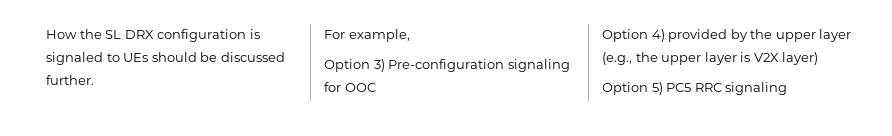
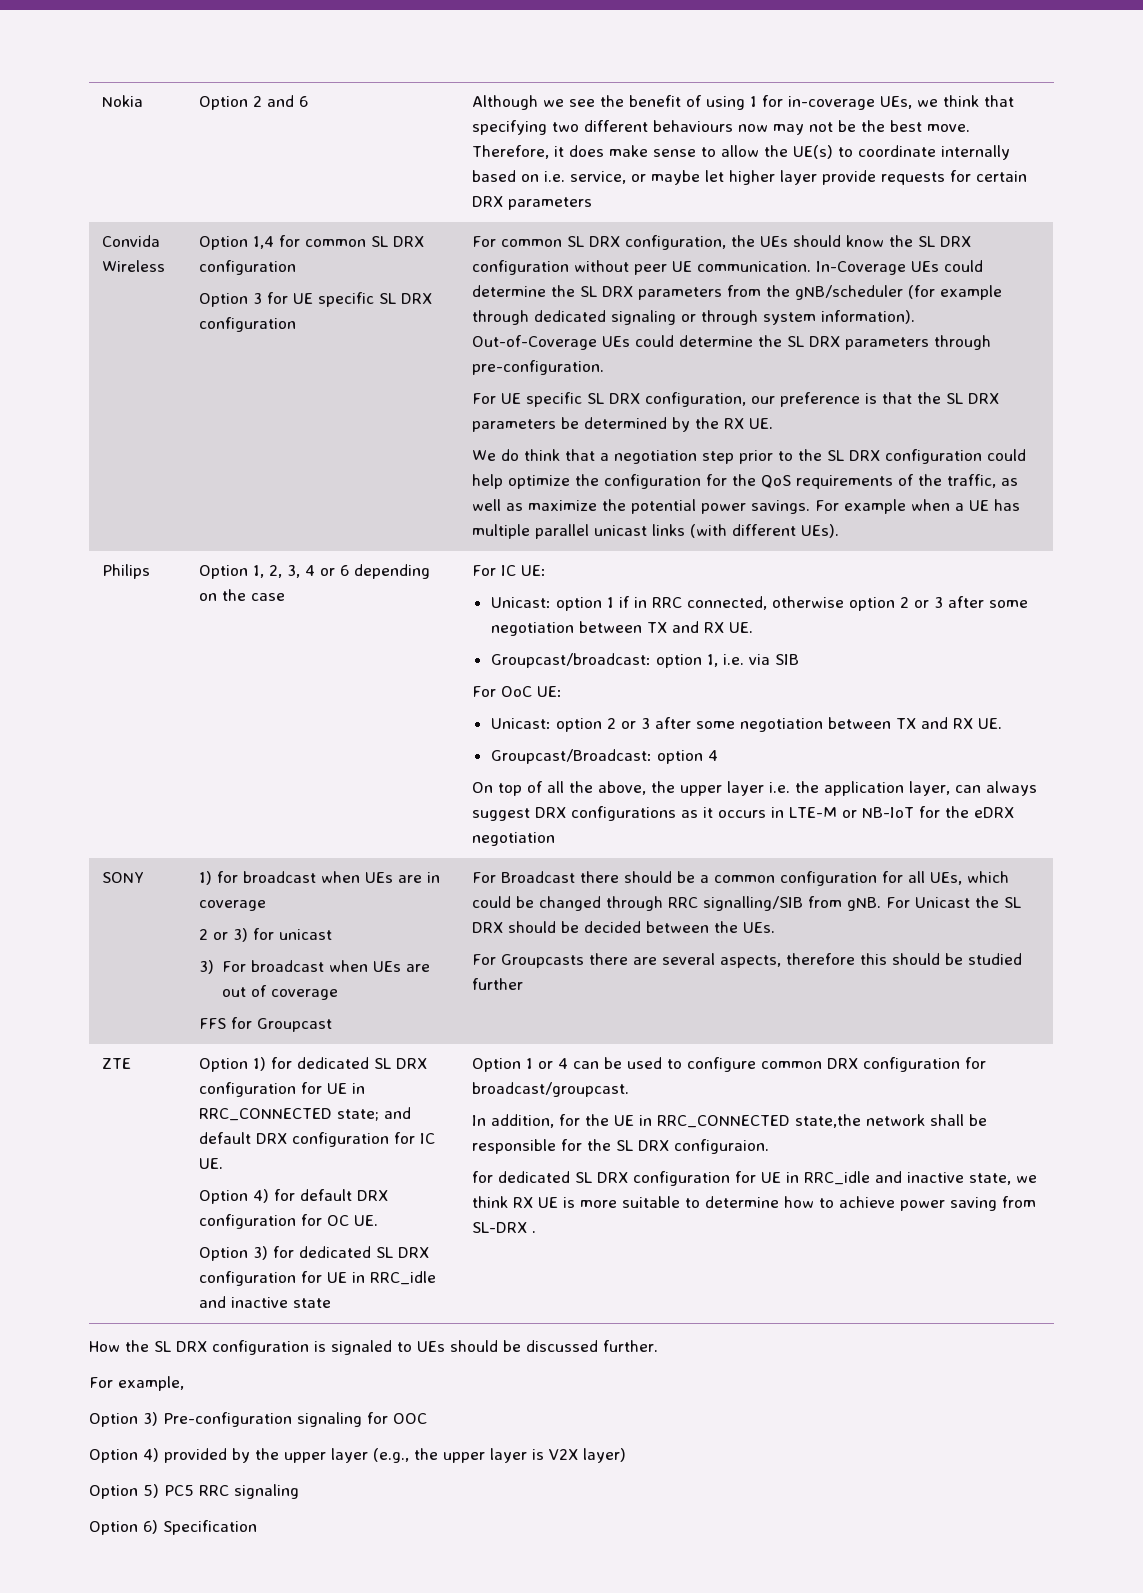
(46, 34) none -> [101,95,143,107] [198,95,308,110] [471,95,1014,110] [471,120,970,135] [471,145,1010,160] [471,170,1027,185] [471,196,592,210] [101,235,160,247] [101,260,165,272] [198,235,424,250] [198,260,296,275] [198,292,432,307] [198,317,296,332] [471,235,971,250] [471,260,983,275] [471,285,1002,300] [471,310,915,325] [471,335,991,350] [471,360,604,375] [471,392,999,407] [471,417,773,432] [471,449,1026,464] [471,474,1018,489] [471,499,1020,514] [471,524,839,539] [101,564,150,579] [198,564,430,579] [198,589,285,601] [471,565,546,576] [490,596,1028,611] [490,621,753,636] [490,653,799,668] [471,686,562,697] [490,717,1002,732] [490,749,718,764] [471,781,1037,796] [471,806,1014,821] [471,832,555,846] [101,872,144,883] [198,871,440,885] [198,900,266,911] [198,928,332,942] [198,960,431,974] [222,985,339,1000] [198,1017,332,1032] [471,871,1009,886] [471,896,1021,911] [471,921,775,933] [471,953,1022,968] [471,978,523,990] [101,1058,131,1069] [198,1057,427,1072] [198,1082,365,1097] [198,1107,411,1121] [198,1132,435,1147] [198,1158,223,1169] [198,1189,388,1204] [198,1214,378,1229] [198,1246,429,1261] [198,1271,436,1286] [198,1296,331,1308] [471,1057,986,1072] [471,1082,629,1097] [471,1114,987,1128] [471,1139,769,1154] [471,1171,1037,1186] [471,1196,1036,1211] [471,1222,536,1233] Nokia | Option 2 and 6 | Although we see the benefit of using 1 for in-coverage UEs, we think that specifying two different behaviours now may not be the best move. Therefore, it does make sense to allow the UE(s) to coordinate internally based on i.e. service, or maybe let higher layer provide requests for certain DRX parameters // Convida Wireless | Option 1,4 for common SL DRX configuration // Option 3 for UE specific SL DRX configuration | For common SL DRX configuration, the UEs should know the SL DRX configuration without peer UE communication. In-Coverage UEs could determine the SL DRX parameters from the gNB/scheduler (for example through dedicated signaling or through system information). Out-of-Coverage UEs could determine the SL DRX parameters through pre-configuration. // For UE specific SL DRX configuration, our preference is that the SL DRX parameters be determined by the RX UE. // We do think that a negotiation step prior to the SL DRX configuration could help optimize the configuration for the QoS requirements of the traffic, as well as maximize the potential power savings. For example when a UE has multiple parallel unicast links (with different UEs). // Philips | Option 1, 2, 3, 4 or 6 depending on the case | For IC UE: // Unicast: option 1 if in RRC connected, otherwise option 2 or 3 after some negotiation between TX and RX UE. // Groupcast/broadcast: option 1, i.e. via SIB // For OoC UE: // Unicast: option 2 or 3 after some negotiation between TX and RX UE. // Groupcast/Broadcast: option 4 // On top of all the above, the upper layer i.e. the application layer, can always suggest DRX configurations as it occurs in LTE-M or NB-IoT for the eDRX negotiation // SONY | 1) for broadcast when UEs are in coverage // 2 or 3) for unicast // 3) For broadcast when UEs are out of coverage // FFS for Groupcast | For Broadcast there should be a common configuration for all UEs, which could be changed through RRC signalling/SIB from gNB. For Unicast the SL DRX should be decided between the UEs. // For Groupcasts there are several aspects, therefore this should be studied further // ZTE | Option 1) for dedicated SL DRX configuration for UE in RRC_CONNECTED state; and default DRX configuration for IC UE. // Option 4) for default DRX configuration for OC UE. // Option 3) for dedicated SL DRX configuration for UE in RRC_idle and inactive state | Option 1 or 4 can be used to configure common DRX configuration for broadcast/groupcast. // In addition, for the UE in RRC_CONNECTED state,the network shall be responsible for the SL DRX configuraion. // for dedicated SL DRX configuration for UE in RRC_idle and inactive state, we think RX UE is more suitable to determine how to achieve power saving from SL-DRX . //
(788, 88) none -> [89,1520,257,1535] // Option 6) Specification

